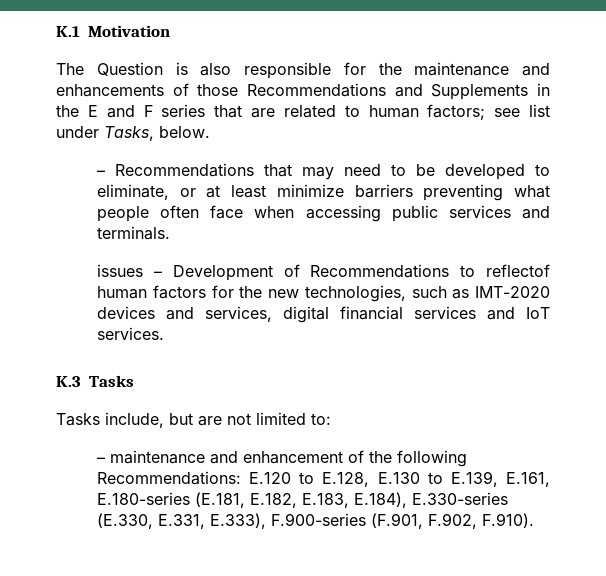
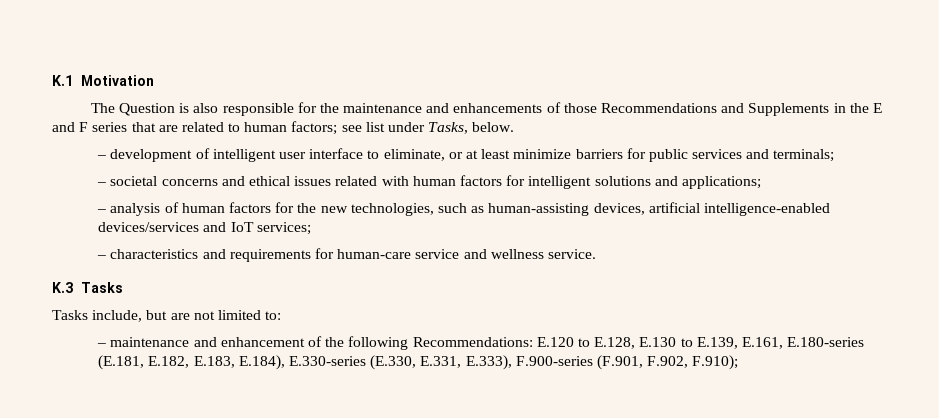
[115,163,526,180] Recommendations that may need to be developed -> [110,148,364,162] development of intelligent user interface
[423,184,550,201] [97,205,550,222] [97,226,171,240] [97,264,550,281] preventing what people often face when accessing public services and terminals. // issues – Development of Recommendations to reflectof -> [626,148,835,162] [97,175,761,189] [97,202,179,216] for public services and terminals; // – societal concerns and ethical issues related with human factors for intelligent solutions and applications; // – analysis of
[475,286,550,298] [97,306,550,323] [97,327,165,340] IMT-2020 devices and services, digital financial services and IoT services. -> [488,202,830,216] [98,222,311,235] [97,248,596,262] human-assisting devices, artificial intelligence-enabled devices/services and IoT services; // – characteristics and requirements for human-care service and wellness service.
[482,513,535,528] F.910). -> [692,355,739,370] F.910);

